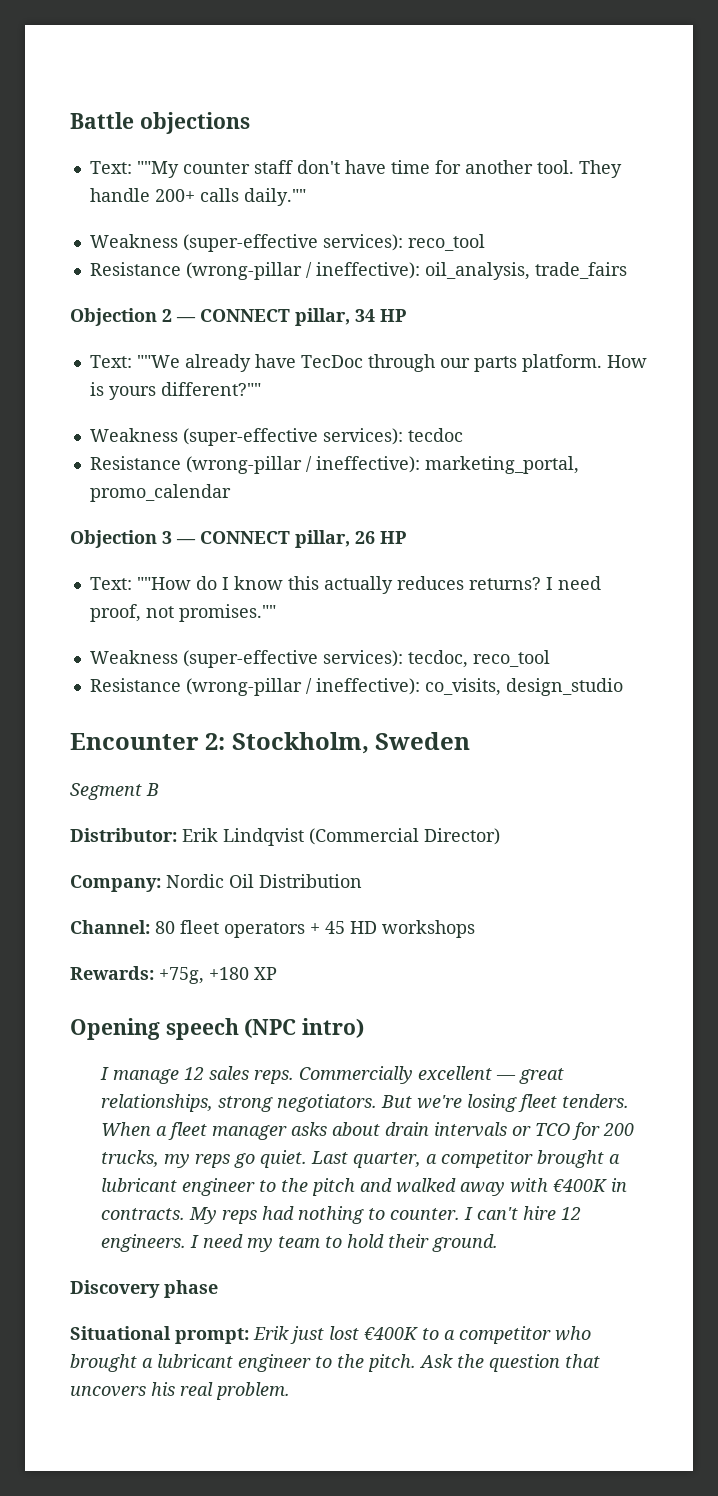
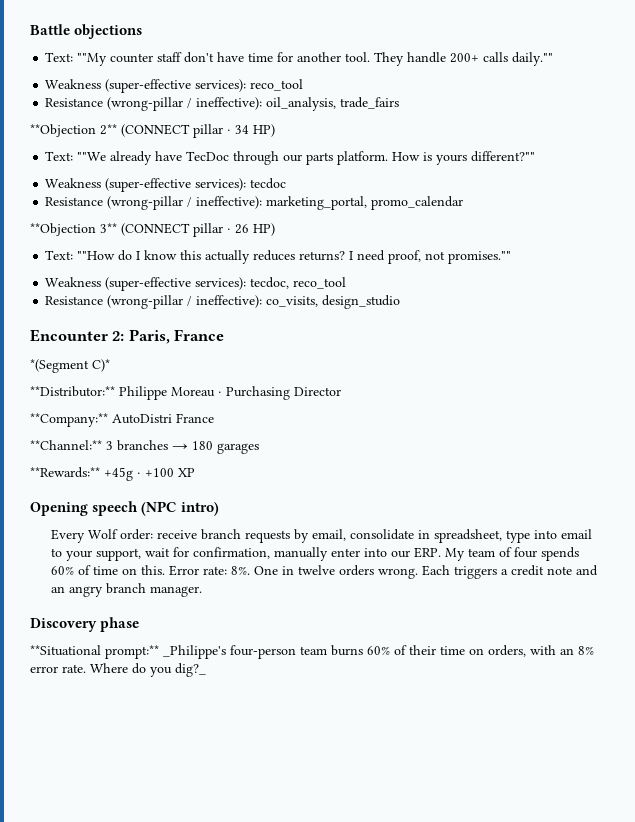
[70,308,406,326] Objection 2 — CONNECT pillar, 34 HP -> [30,124,275,138] **Objection 2** (CONNECT pillar · 34 HP)
[70,530,406,548] Objection 3 — CONNECT pillar, 26 HP -> [30,223,275,237] **Objection 3** (CONNECT pillar · 26 HP)
[231,732,471,754] [70,783,159,800] [70,828,500,846] [70,874,362,892] [70,920,475,938] [70,966,249,984] Stockholm, Sweden // Segment B // Distributor: Erik Lindqvist (Commercial Director) // Company: Nordic Oil Distribution // Channel: 80 fleet operators + 45 HD workshops // Rewards: +75g, +180 -> [128,329,225,344] [30,359,110,373] [30,386,341,400] [30,413,214,427] [30,440,259,454] [30,467,174,481] Paris, France // *(Segment C)* // **Distributor:** Philippe Moreau · Purchasing Director // **Company:** AutoDistri France // **Channel:** 3 branches → 180 garages // **Rewards:** +45g · +100
[100,1066,565,1084] [101,1094,630,1112] [101,1122,635,1140] [101,1150,621,1168] [101,1178,628,1196] [101,1206,582,1224] [101,1234,499,1252] [70,1280,218,1298] [70,1326,591,1344] [70,1354,600,1372] [70,1382,290,1400] I manage 12 sales reps. Commercially excellent — great relationships, strong negotiators. But we're losing fleet tenders. When a fleet manager asks about drain intervals or TCO for 200 trucks, my reps go quiet. Last quarter, a competitor brought a lubricant engineer to the pitch and walked away with €400K in contracts. My reps had nothing to counter. I can't hire 12 engineers. I need my team to hold their ground. // Discovery phase // Situational prompt: Erik just lost €400K to a competitor who brought a lubricant engineer to the pitch. Ask the question that uncovers his real problem. -> [50,529,592,543] [50,547,579,561] [50,565,598,579] [50,583,202,597] [30,617,140,632] [30,645,594,659] [30,663,206,677] Every Wolf order: receive branch requests by email, consolidate in spreadsheet, type into email to your support, wait for confirmation, manually enter into our ERP. My team of four spends 60% of time on this. Error rate: 8%. One in twelve orders wrong. Each triggers a credit note and an angry branch manager. // Discovery phase // **Situational prompt:** _Philippe's four-person team burns 60% of their time on orders, with an 8% error rate. Where do you dig?_

